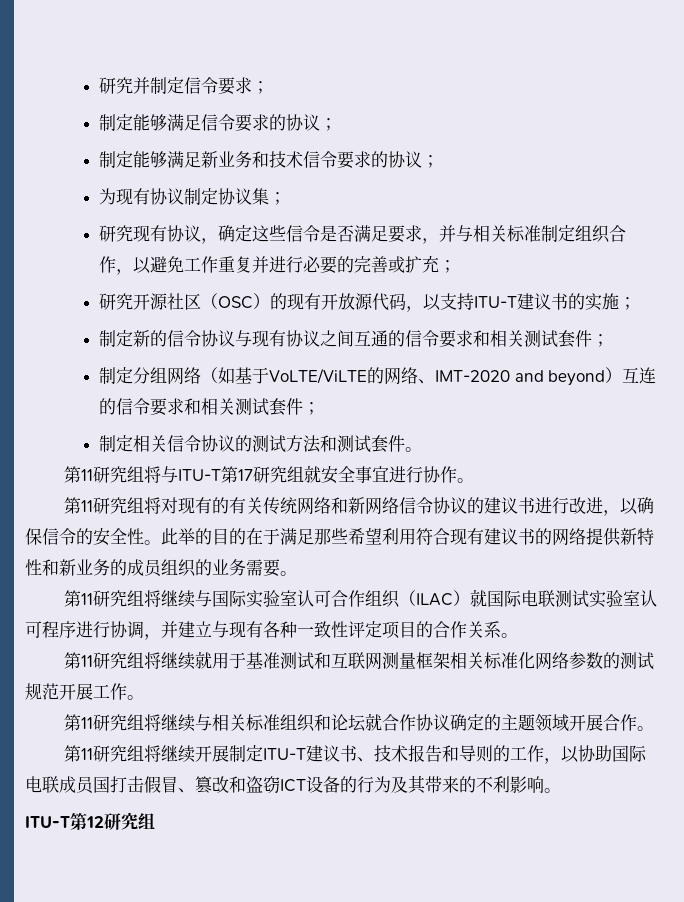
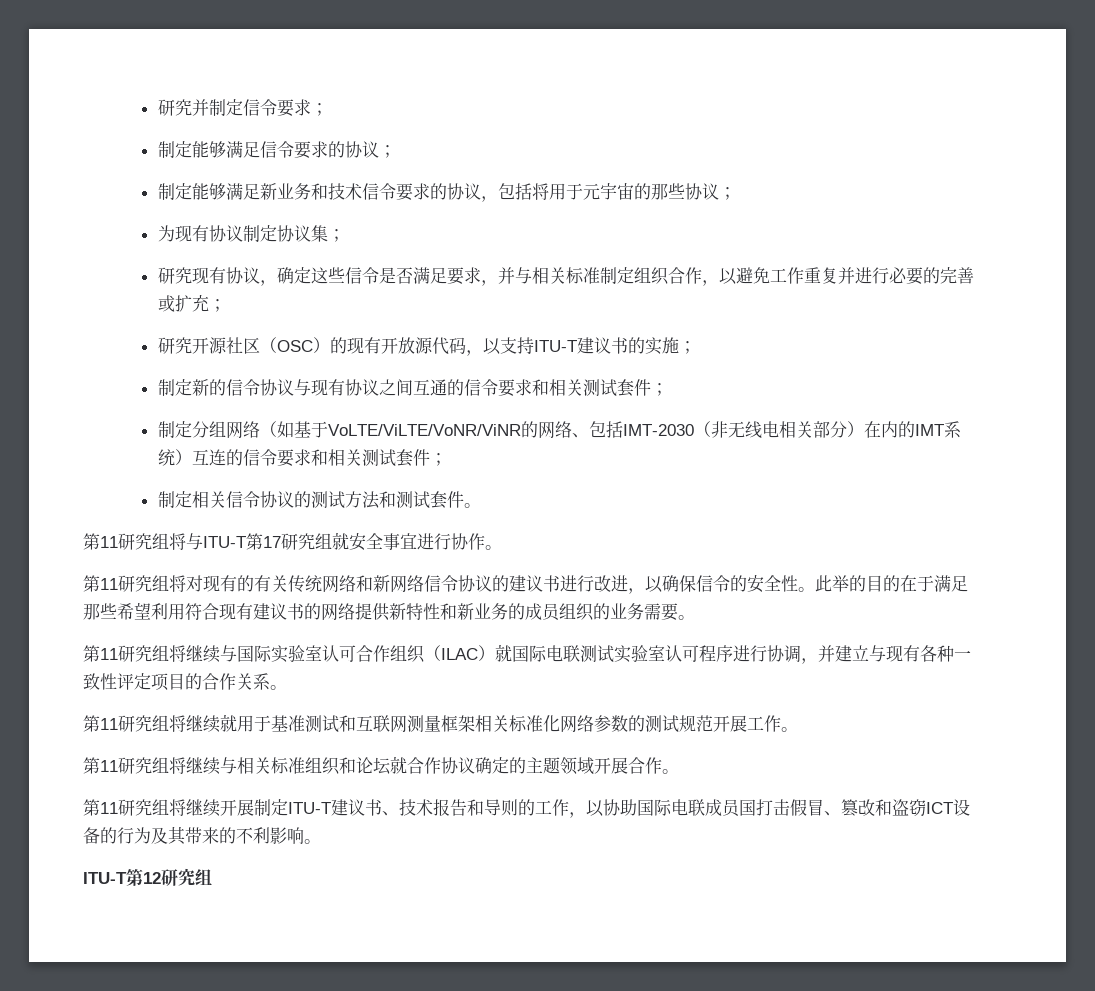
(422, 159) none -> [480,183,719,202] ，包括将用于元宇宙的那些协议
[268,368,367,384] VoLTE/ViLTE -> [327,424,521,436] VoLTE/ViLTE/VoNR/ViNR
[434,370,606,386] IMT-2020 and beyond -> [588,421,961,439] [157,449,175,466] 包括IMT-2030（非无线电相关部分）在内的IMT系统

